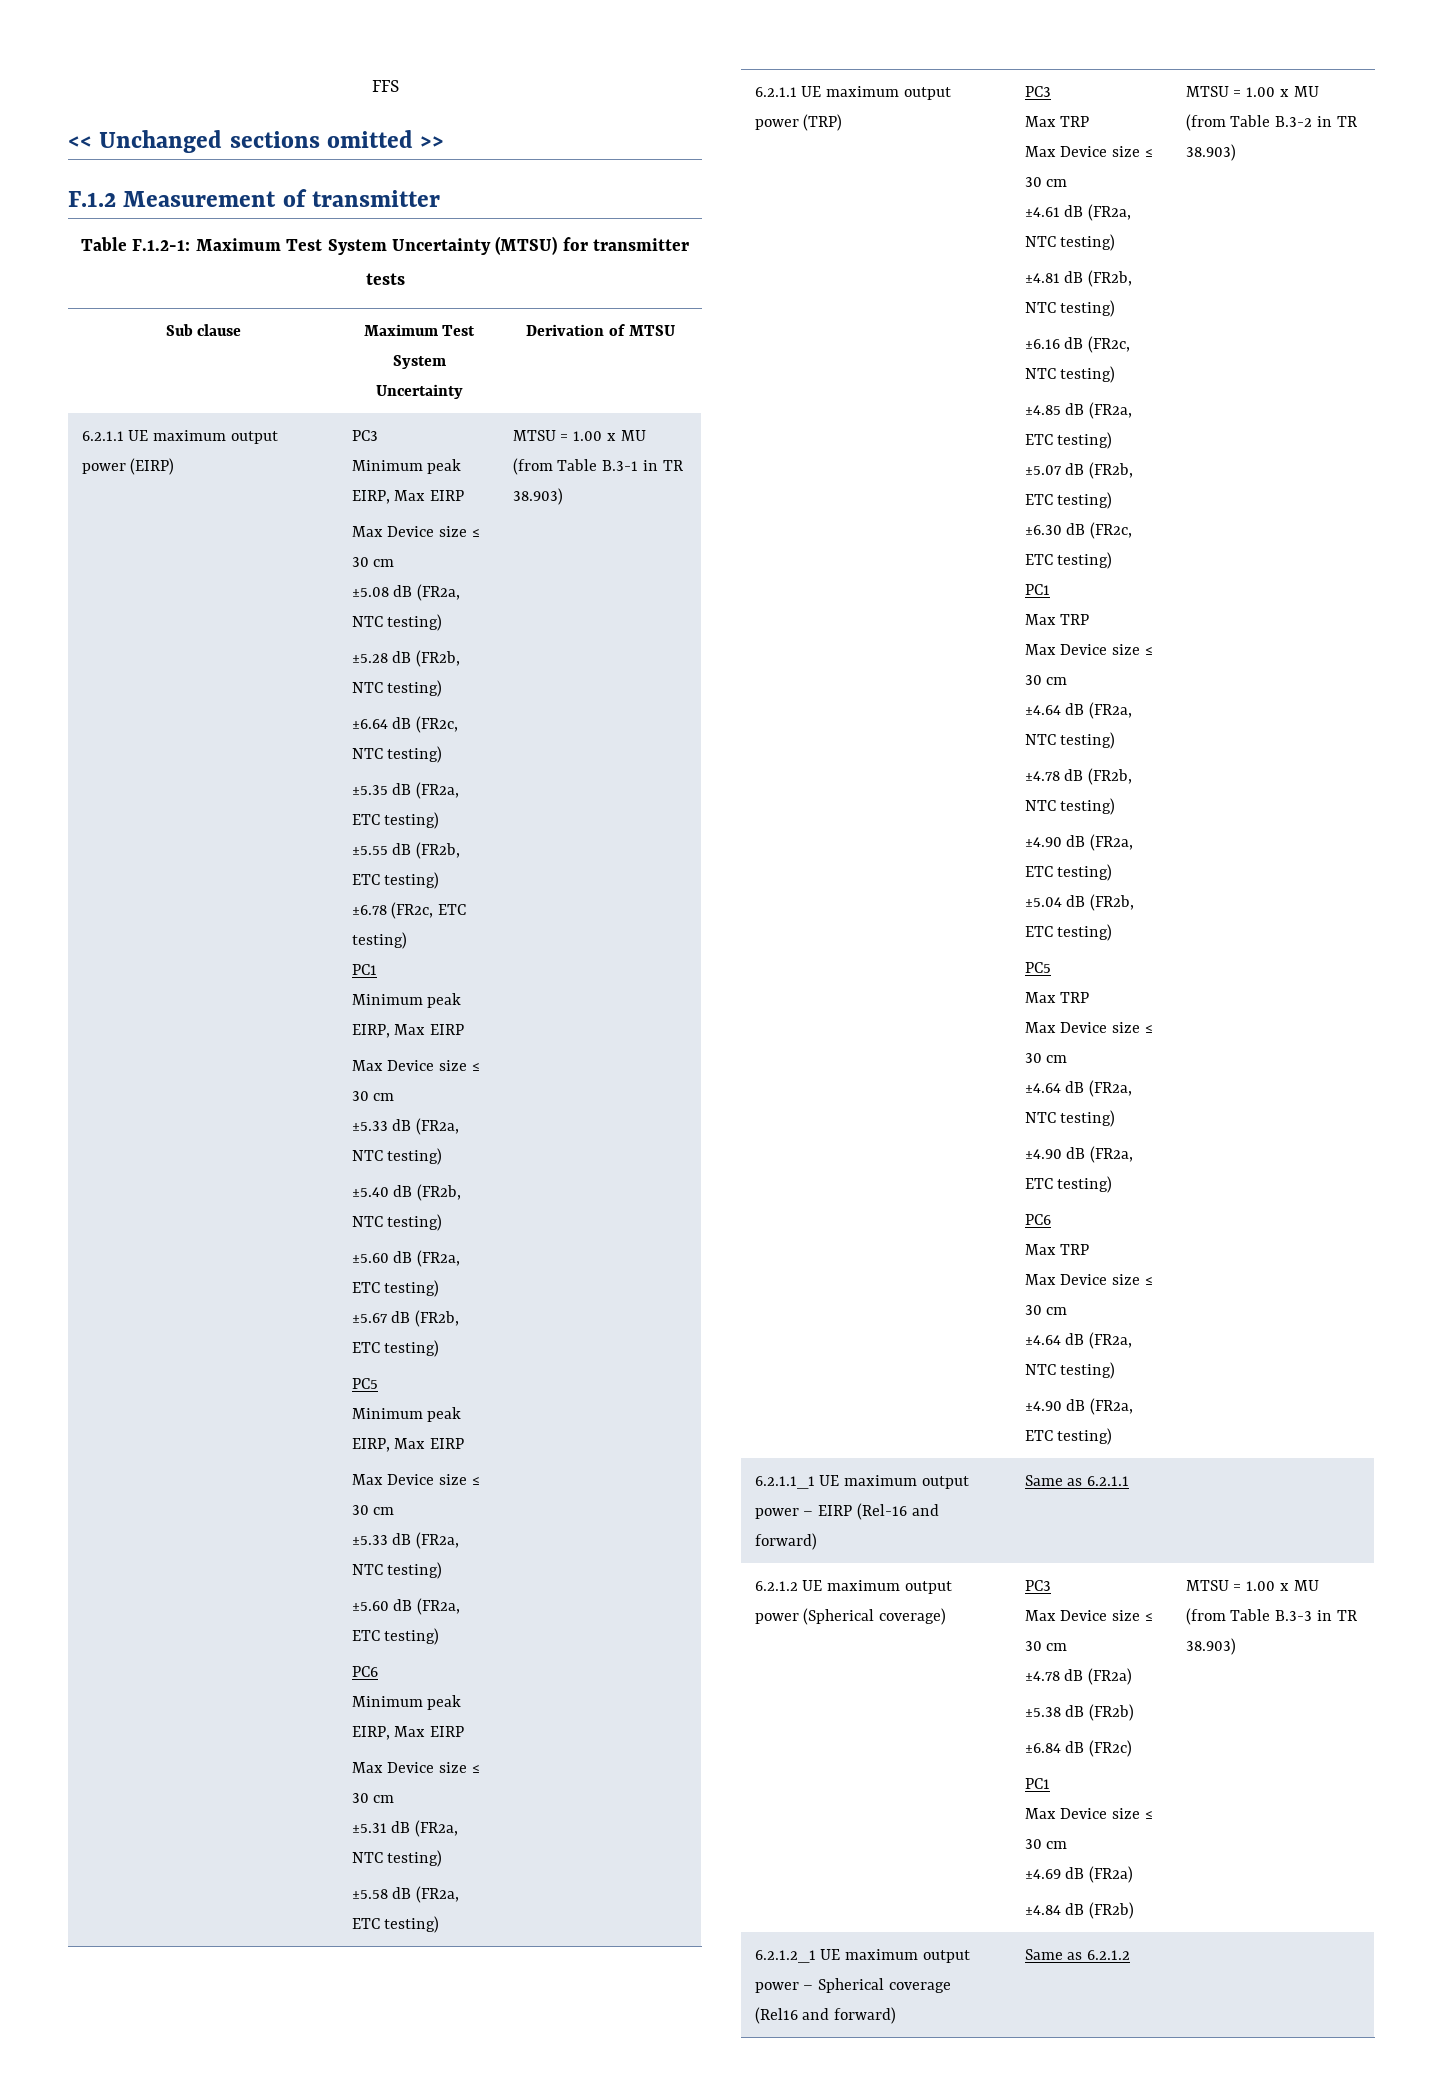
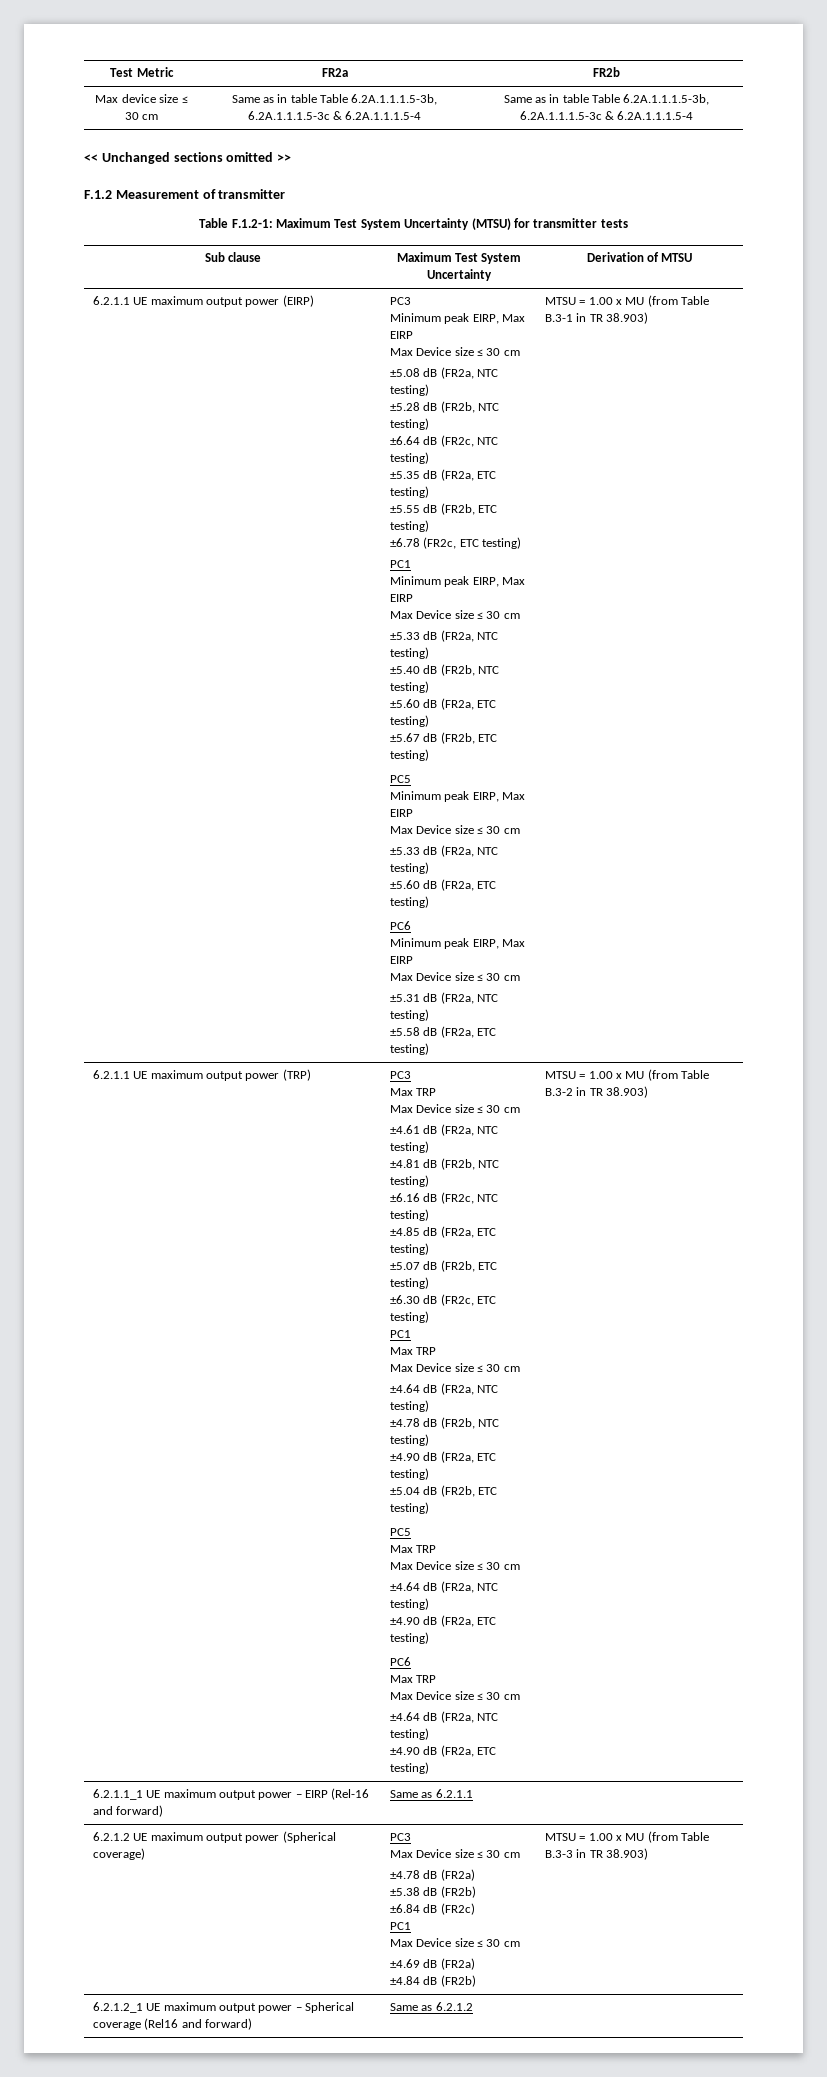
[371,80,399,92] FFS -> [110,67,174,77] [321,68,348,77] [593,67,620,77] [95,94,188,103] [124,112,159,120] [231,94,438,105] [247,111,422,120] [503,94,710,105] [519,111,694,120] Test Metric | FR2a | FR2b // Max device size ≤ 30 cm | Same as in table Table 6.2A.1.1.1.5-3b, 6.2A.1.1.1.5-3c & 6.2A.1.1.1.5-4 | Same as in table Table 6.2A.1.1.1.5-3b, 6.2A.1.1.1.5-3c & 6.2A.1.1.1.5-4

